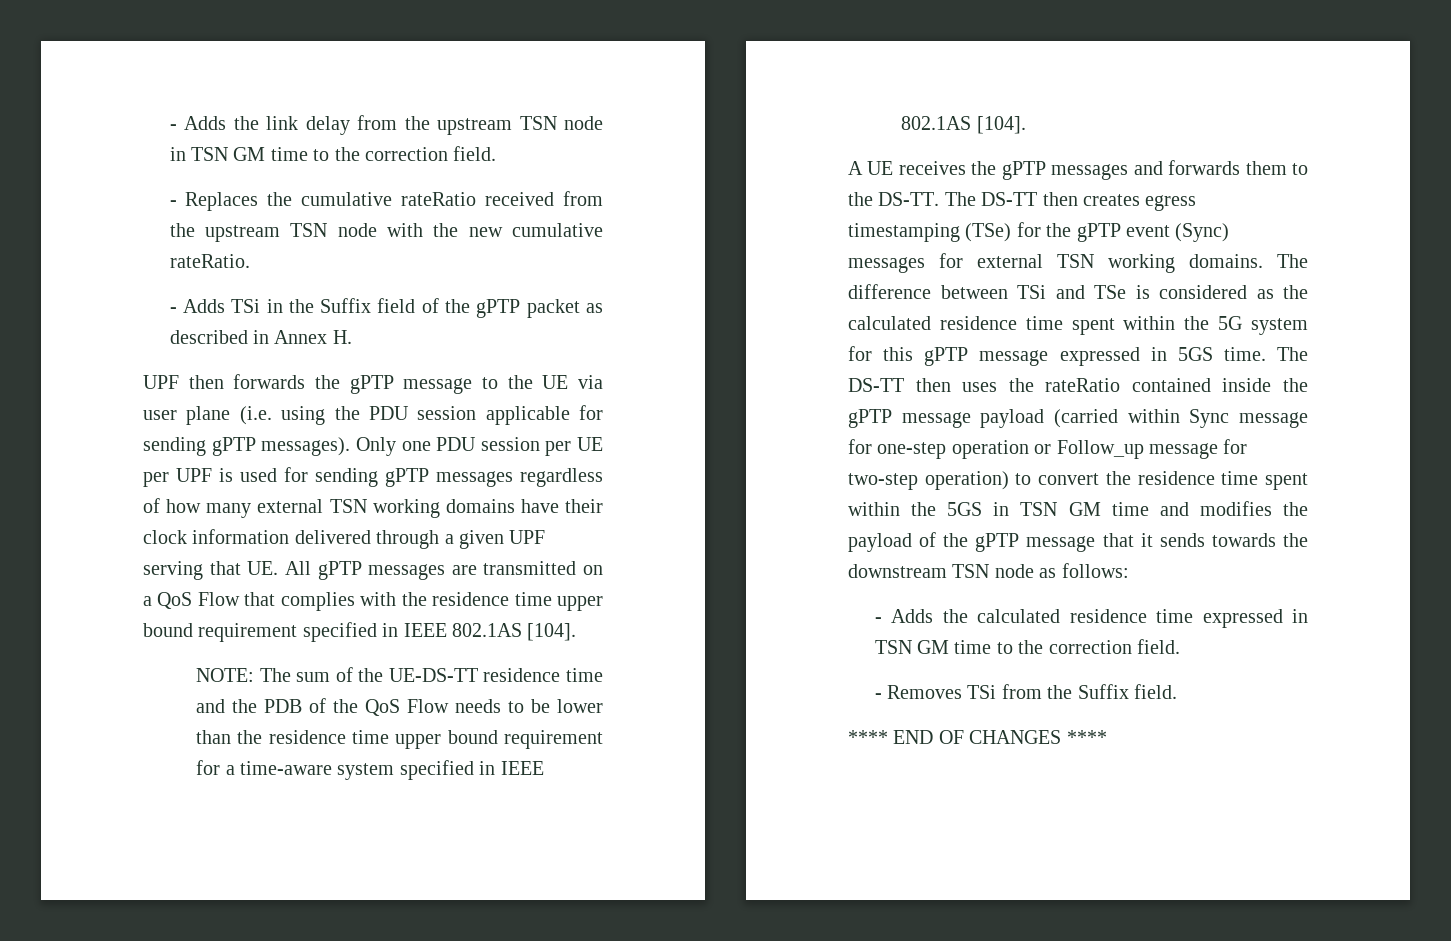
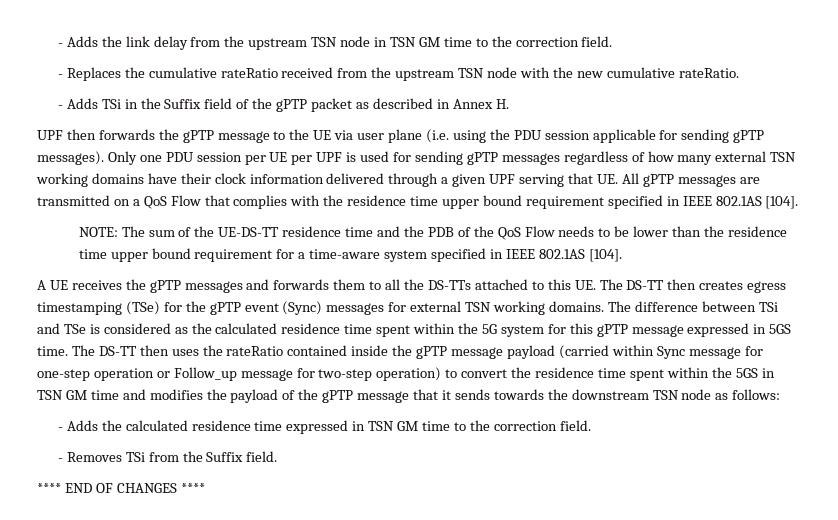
[848,192,940,206] the DS-TT. -> [385,279,596,290] all the DS-TTs attached to this UE.

